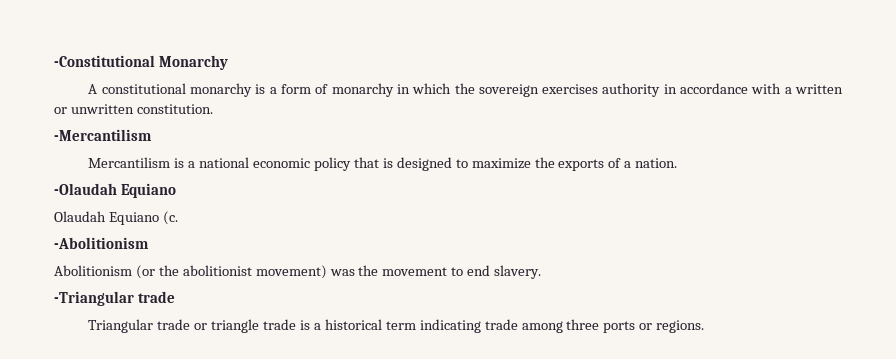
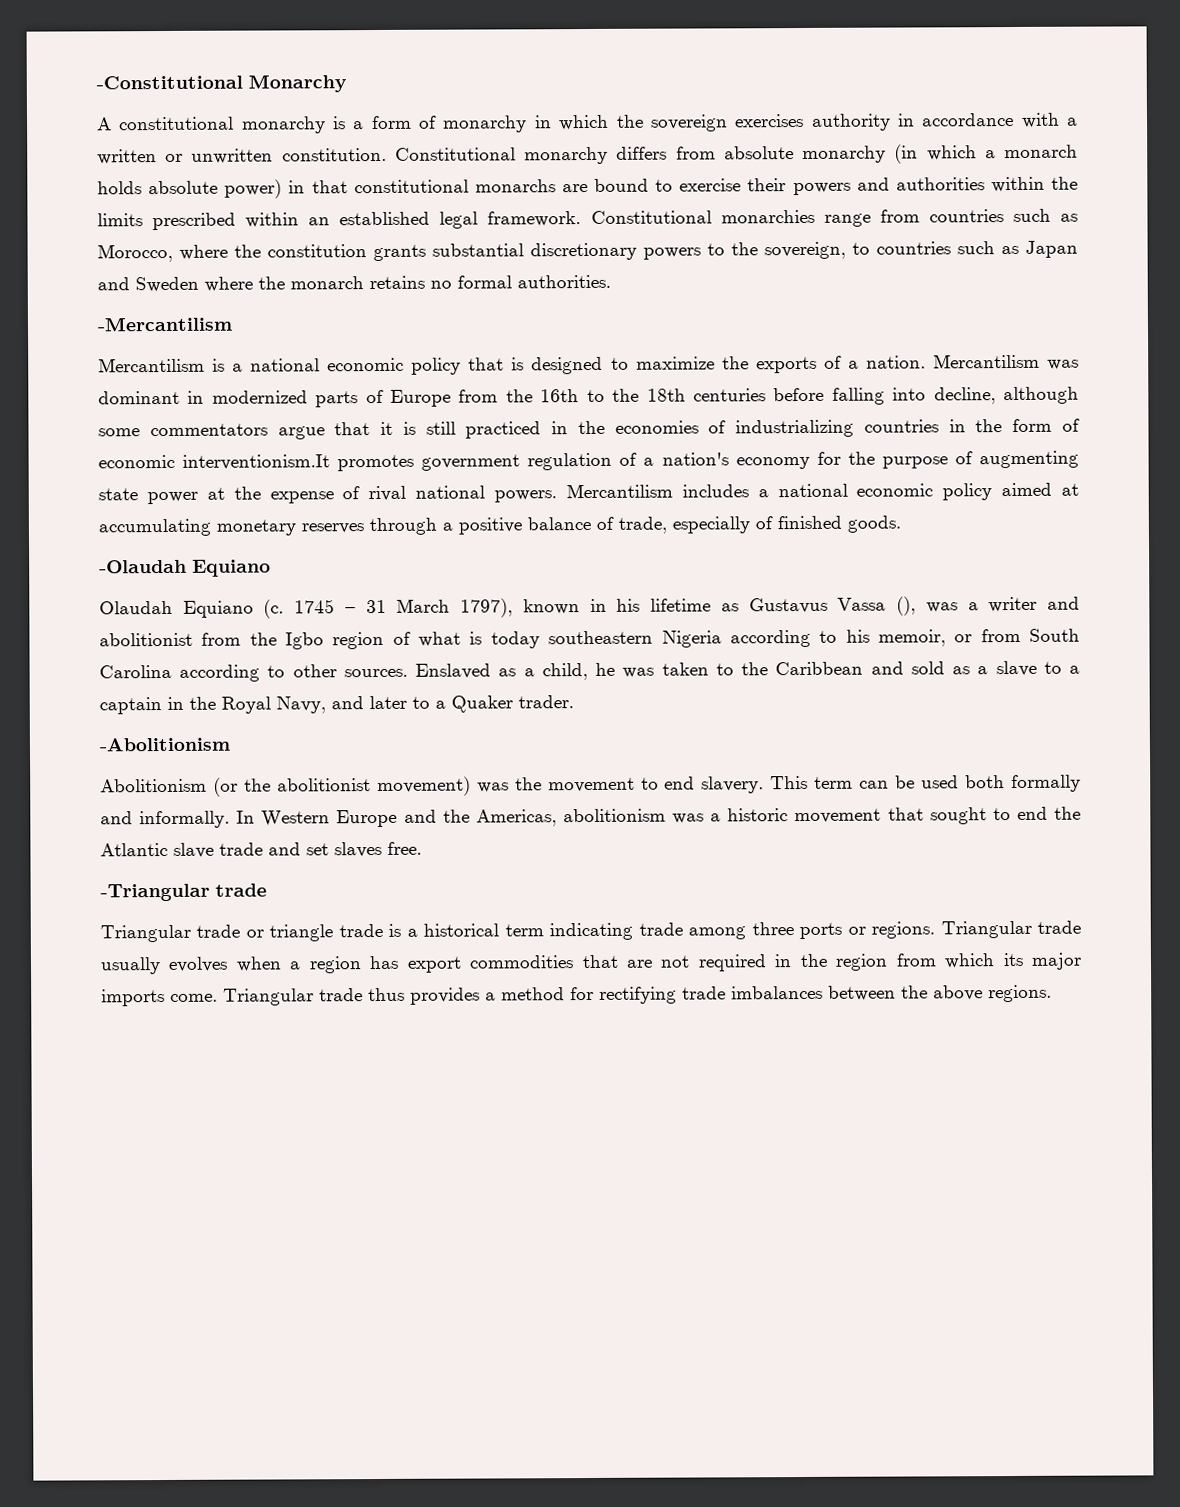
(213, 109) none -> [394,144,1079,165] [97,176,1078,199] [97,208,1078,231] [97,240,1078,263] [97,274,611,293] Constitutional monarchy differs from absolute monarchy (in which a monarch holds absolute power) in that constitutional monarchs are bound to exercise their powers and authorities within the limits prescribed within an established legal framework. Constitutional monarchies range from countries such as Morocco, where the constitution grants substantial discretionary powers to the sovereign, to countries such as Japan and Sweden where the monarch retains no formal authorities.
(678, 163) none -> [932,353,1079,370] [98,386,1079,408] [98,418,1080,440] [98,450,1080,472] [98,482,1079,505] [98,515,901,537] Mercantilism was dominant in modernized parts of Europe from the 16th to the 18th centuries before falling into decline, although some commentators argue that it is still practiced in the economies of industrializing countries in the form of economic interventionism.It promotes government regulation of a nation's economy for the purpose of augmenting state power at the expense of rival national powers. Mercantilism includes a national economic policy aimed at accumulating monetary reserves through a positive balance of trade, especially of finished goods.
(178, 218) none -> [294,596,1080,618] [99,628,1081,650] [99,660,1080,682] [99,695,574,715] 1745 – 31 March 1797), known in his lifetime as Gustavus Vassa (), was a writer and abolitionist from the Igbo region of what is today southeastern Nigeria according to his memoir, or from South Carolina according to other sources. Enslaved as a child, he was taken to the Caribbean and sold as a slave to a captain in the Royal Navy, and later to a Quaker trader.
(542, 272) none -> [770,774,1082,793] [100,806,1081,829] [100,841,422,858] This term can be used both formally and informally. In Western Europe and the Americas, abolitionism was a historic movement that sought to end the Atlantic slave trade and set slaves free.
(705, 326) none -> [940,920,1082,939] [100,952,1083,975] [101,984,1052,1007] Triangular trade usually evolves when a region has export commodities that are not required in the region from which its major imports come. Triangular trade thus provides a method for rectifying trade imbalances between the above regions.

